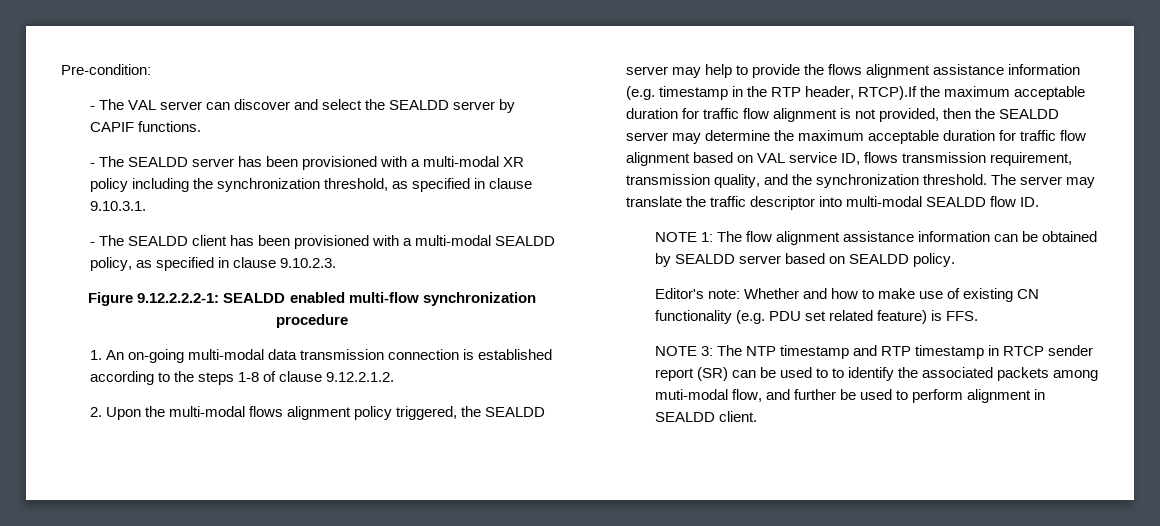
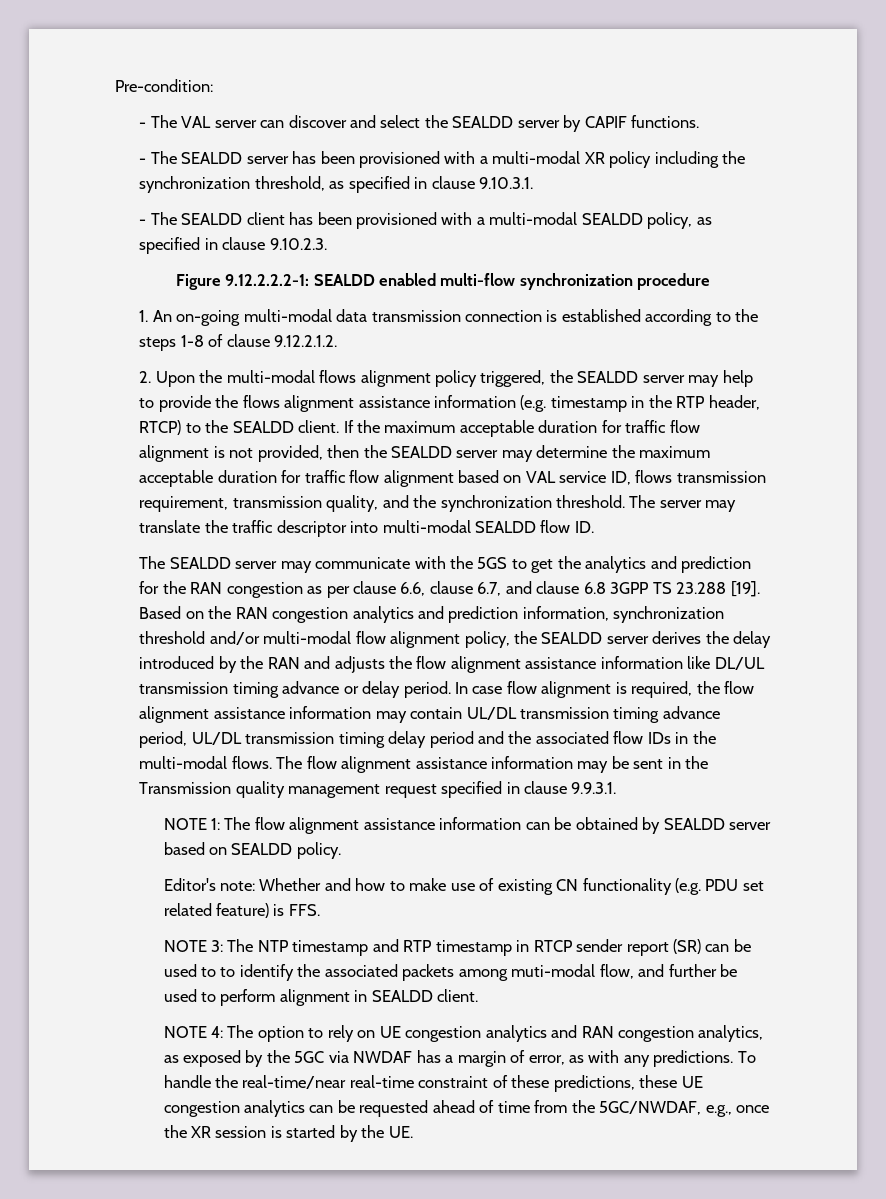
[858,86,918,100] RTCP).If -> [139,420,354,435] RTCP) to the SEALDD client. If
(1040, 202) none -> [139,556,752,573] [139,581,760,598] [139,606,725,623] [139,631,772,648] [139,656,765,673] [139,681,755,698] [139,706,720,723] [139,731,716,748] [139,756,709,773] [139,781,617,798] // The SEALDD server may communicate with the 5GS to get the analytics and prediction for the RAN congestion as per clause 6.6, clause 6.7, and clause 6.8 3GPP TS 23.288 [19]. Based on the RAN congestion analytics and prediction information, synchronization threshold and/or multi-modal flow alignment policy, the SEALDD server derives the delay introduced by the RAN and adjusts the flow alignment assistance information like DL/UL transmission timing advance or delay period. In case flow alignment is required, the flow alignment assistance information may contain UL/DL transmission timing advance period, UL/DL transmission timing delay period and the associated flow IDs in the multi-modal flows. The flow alignment assistance information may be sent in the Transmission quality management request specified in clause 9.9.3.1.
(757, 416) none -> [163,1025,764,1042] [163,1050,756,1067] [163,1075,703,1092] [163,1100,769,1117] [163,1125,413,1142] // NOTE 4: The option to rely on UE congestion analytics and RAN congestion analytics, as exposed by the 5GC via NWDAF has a margin of error, as with any predictions. To handle the real-time/near real-time constraint of these predictions, these UE congestion analytics can be requested ahead of time from the 5GC/NWDAF, e.g., once the XR session is started by the UE.

